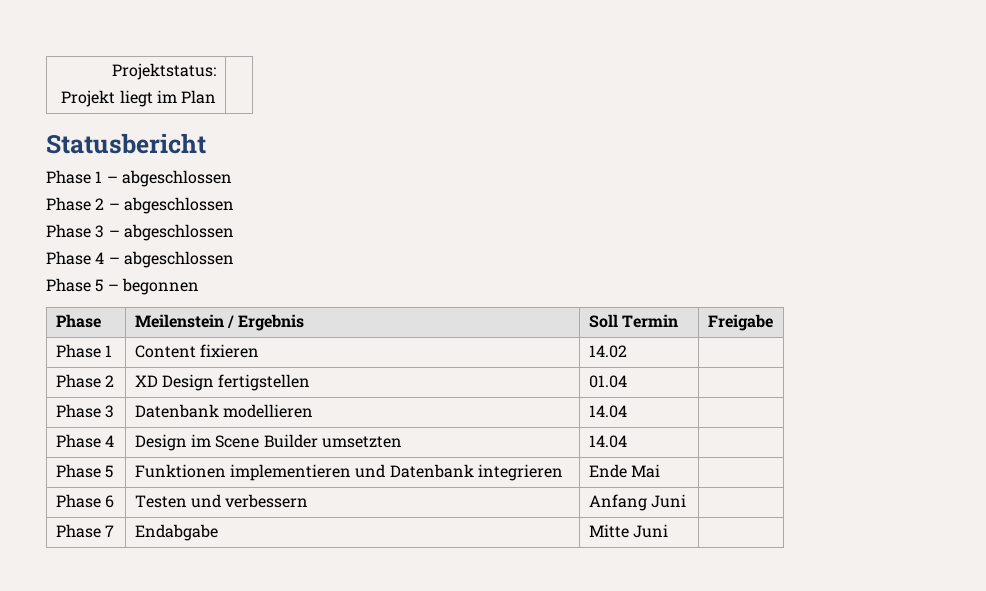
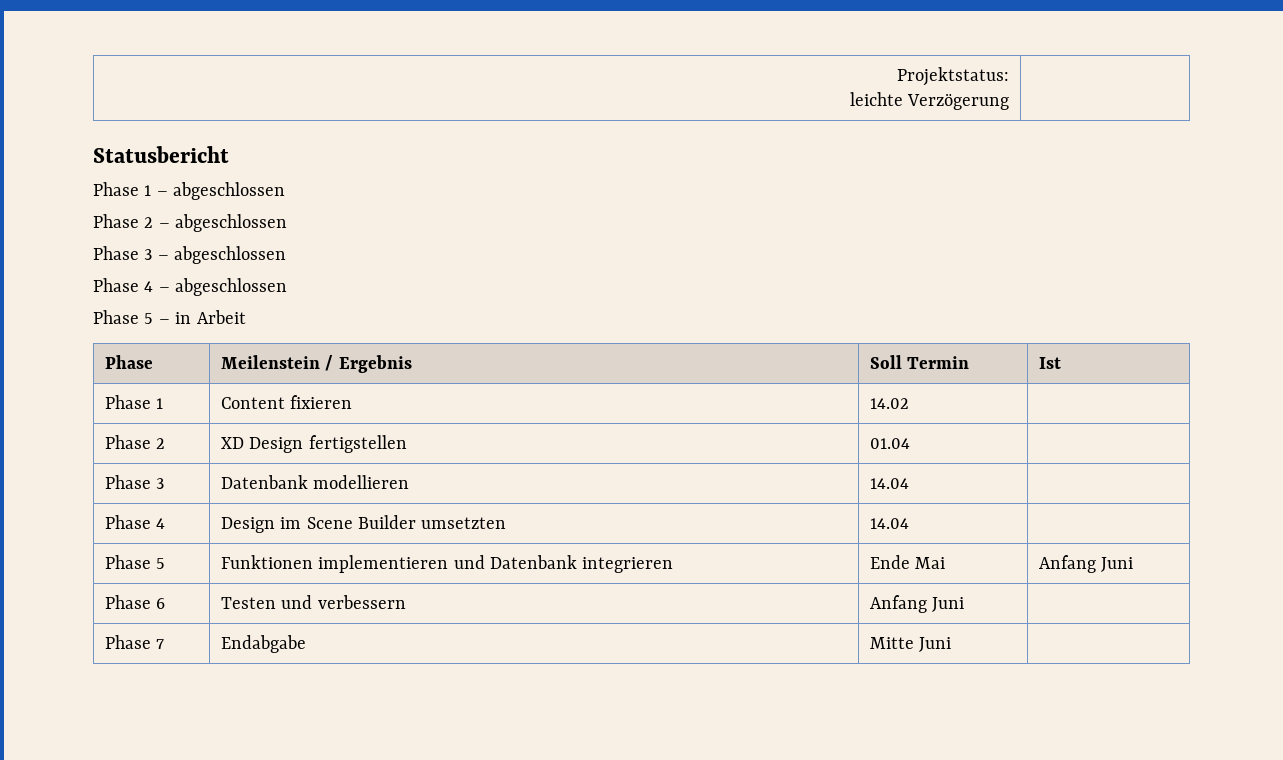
[61,90,217,107] Projekt liegt im Plan -> [849,92,1010,110] leichte Verzögerung
[121,278,199,295] begonnen -> [175,310,246,324] in Arbeit
[707,314,773,331] Freigabe -> [1038,357,1061,369] Ist
(660, 471) none -> [1038,555,1134,573] Anfang Juni

